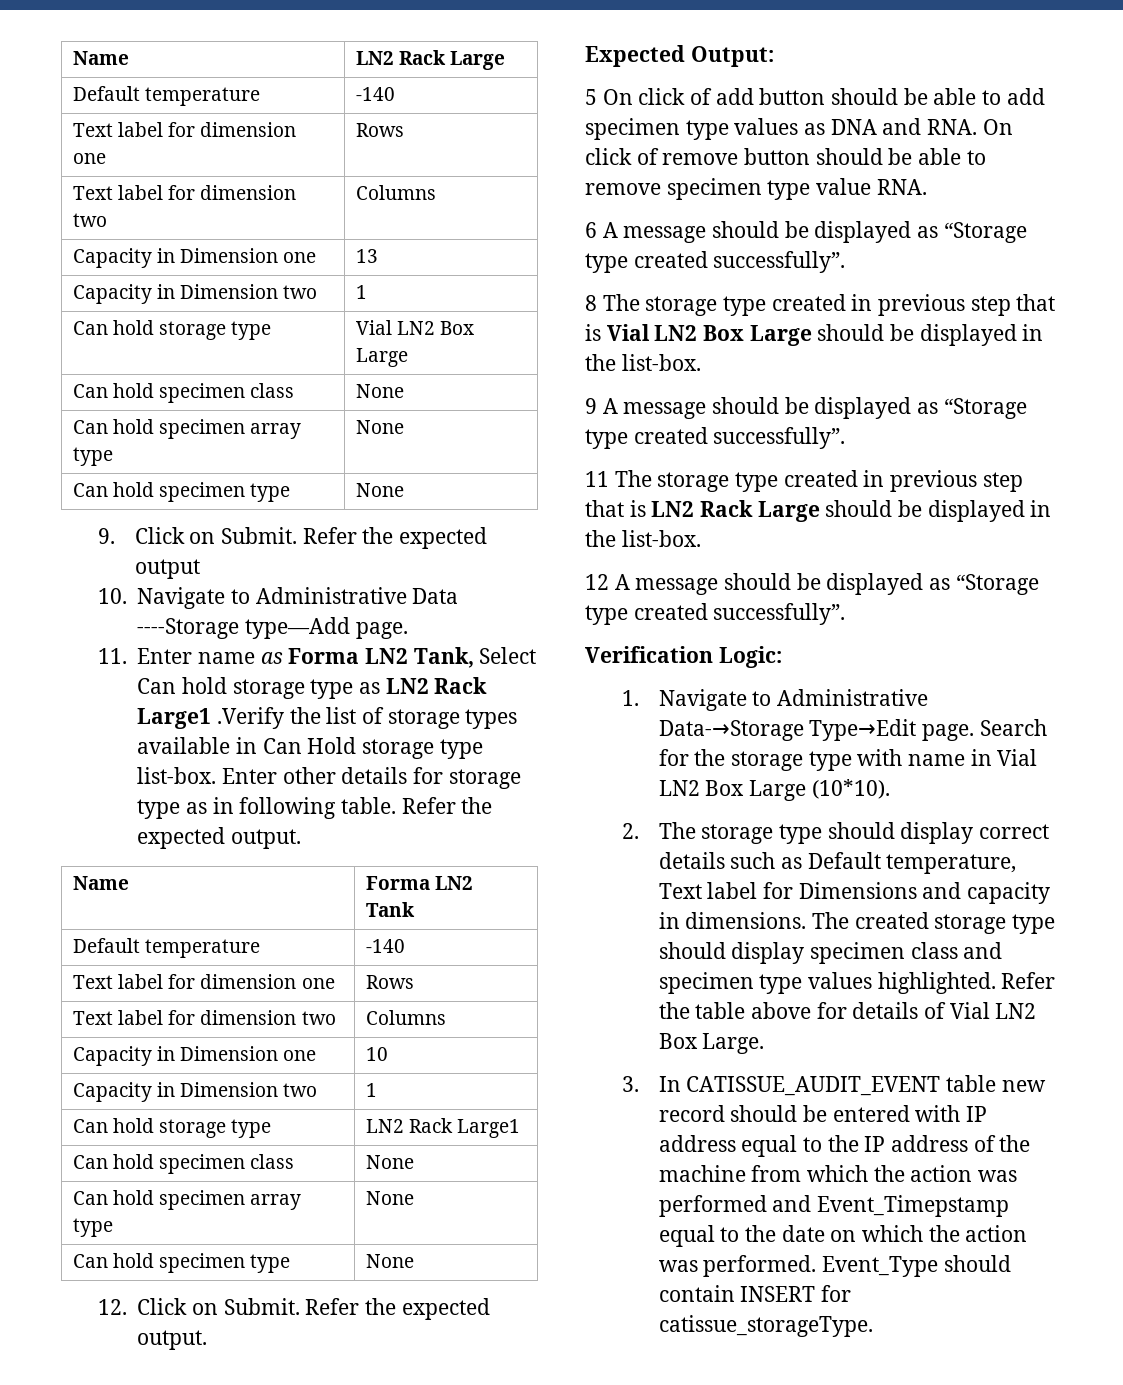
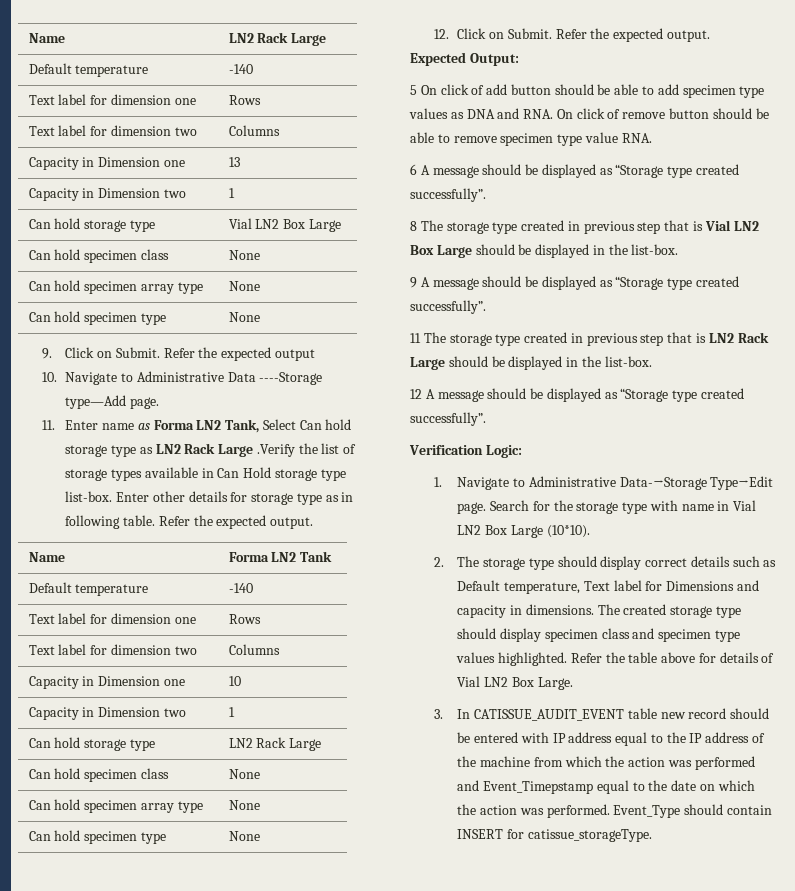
[137,708,212,729] Large1 -> [218,444,254,457] Large
[457,1119,521,1138] Large1 -> [289,738,322,751] Large

